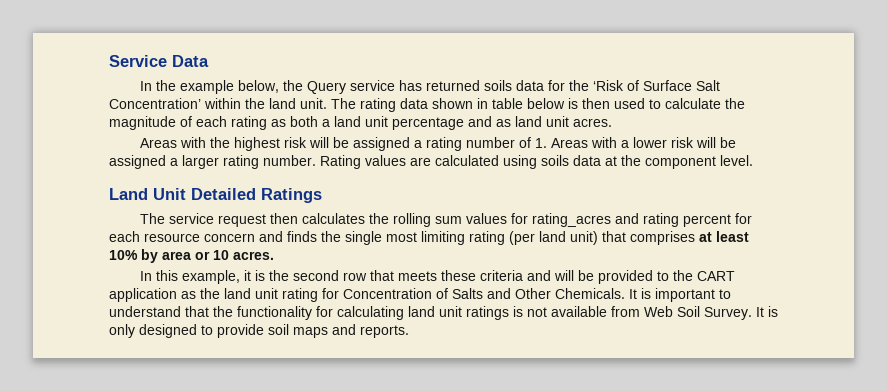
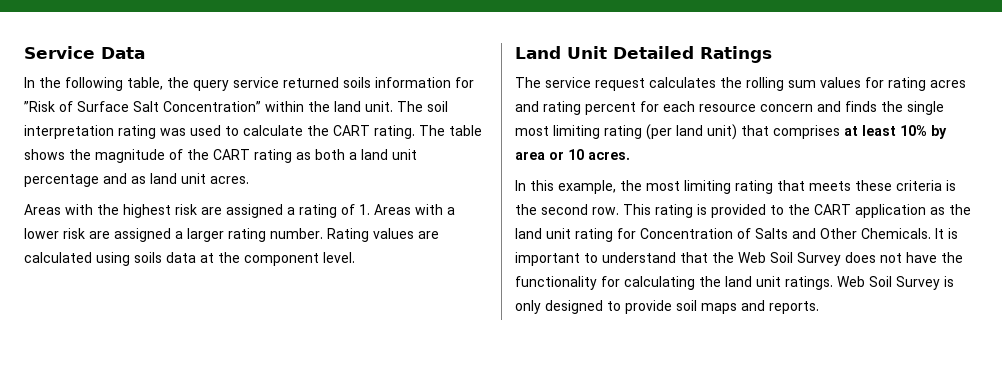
[179,80,624,94] example below, the Query service has returned soils data for the ‘Risk -> [65,77,474,91] [24,101,55,112] following table, the query service returned soils information for ”Risk
[109,98,201,109] Concentration’ -> [163,101,261,112] Concentration”
[360,98,745,112] [109,116,227,130] rating data shown in table below is then used to calculate the magnitude of each -> [427,101,448,112] [24,125,482,139] [24,149,250,163] soil interpretation rating was used to calculate the CART rating. The table shows the magnitude of the CART
[308,137,349,148] will be -> [201,207,222,215] are
[465,137,515,148] number -> (337, 211) none
[695,137,736,148] will be -> [89,231,110,239] are
[269,213,298,224] then -> (645, 84) none
[531,213,611,227] rating_acres -> [888,77,966,91] rating acres
[243,270,594,281] it is the second row that meets these criteria and will be -> [620,180,956,194] [515,204,707,218] the most limiting rating that meets these criteria is the second row. This rating is
(233, 311) none -> [738,252,963,266] Web Soil Survey does not have the
[408,306,764,320] land unit ratings is not available from Web Soil Survey. It -> [699,276,940,290] the land unit ratings. Web Soil Survey

